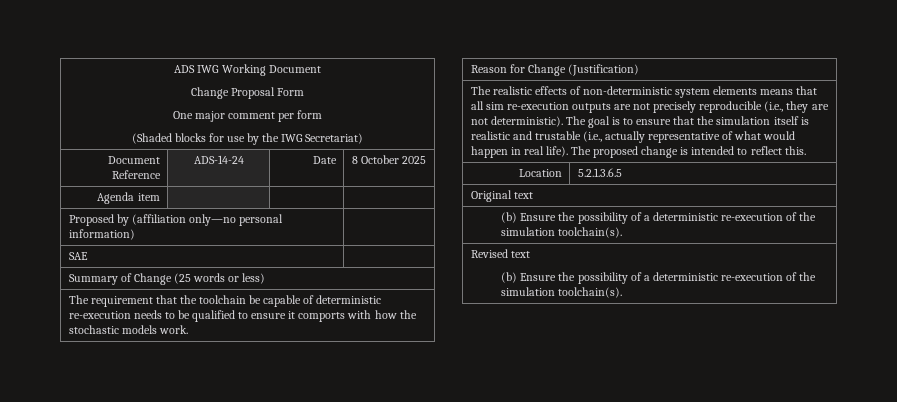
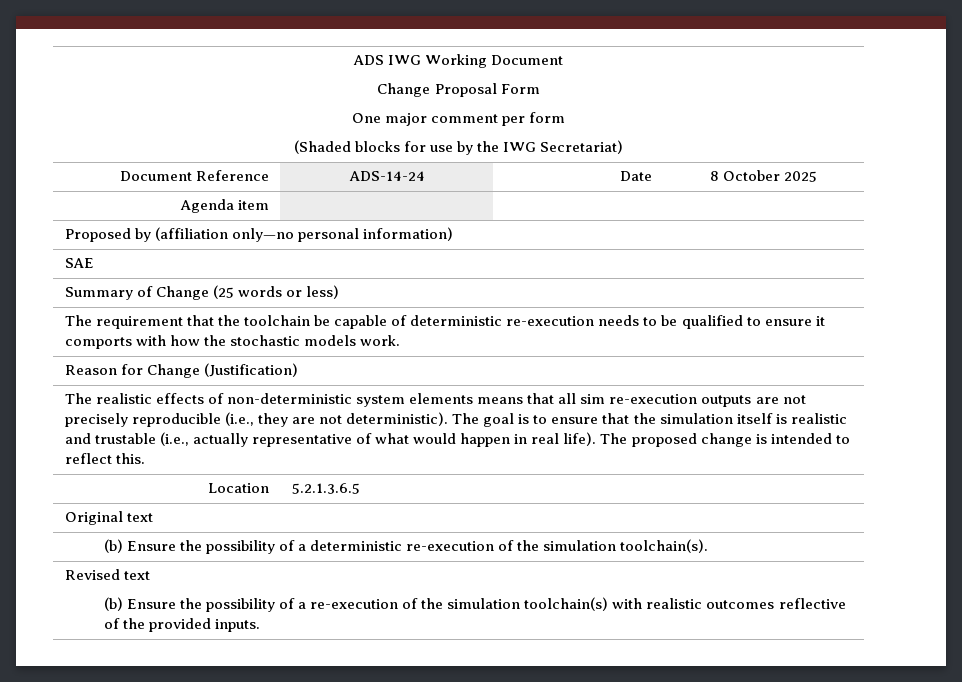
[652,272,817,281] [501,287,623,298] deterministic re-execution of the simulation toolchain(s). -> [310,597,846,611] [103,618,260,632] re-execution of the simulation toolchain(s) with realistic outcomes reflective of the provided inputs.

